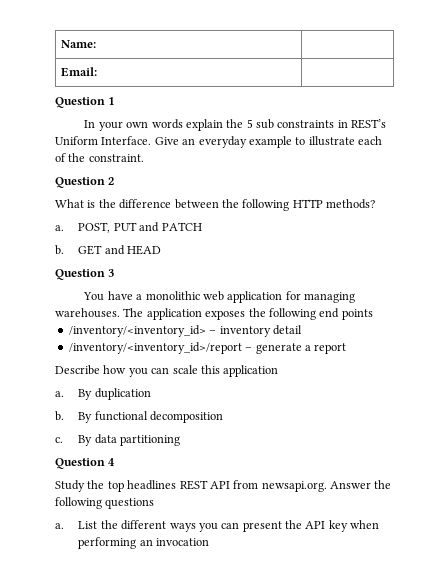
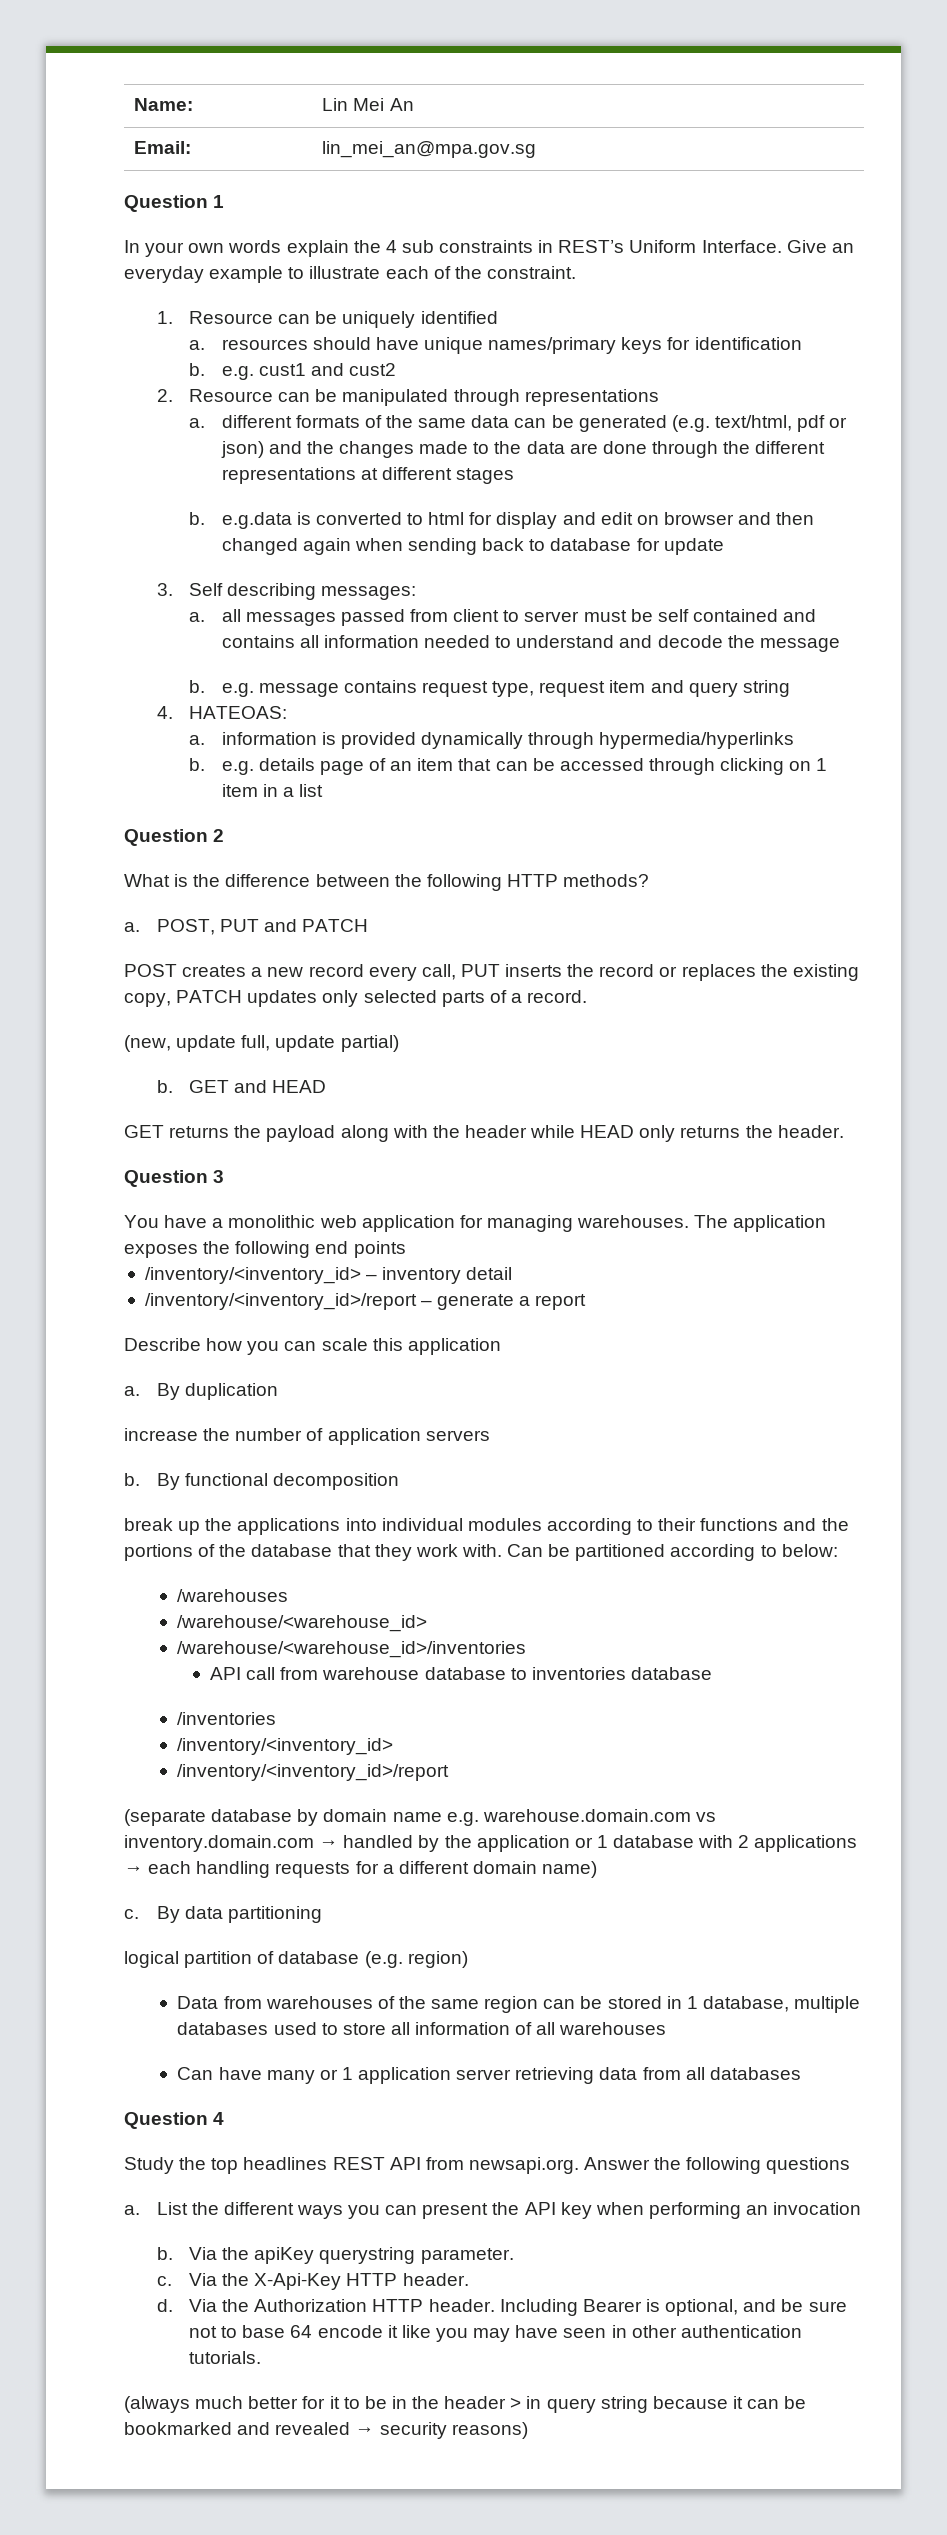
(97, 44) none -> [322,98,414,111] Lin Mei An
(98, 72) none -> [322,141,537,158] lin_mei_an@mpa.gov.sg
[246,119,253,128] 5 -> [385,240,397,253] 4
(144, 158) none -> [156,311,498,328] [189,337,802,354] [189,363,397,380] [156,389,659,406] [189,415,848,432] [220,441,826,458] [221,467,515,484] [189,512,815,529] [221,538,724,555] [156,583,417,600] [189,609,817,626] [221,635,840,652] [189,680,790,697] [156,706,288,719] [189,732,795,749] [189,758,828,775] [221,784,324,797] // 1. Resource can be uniquely identified // a. resources should have unique names/primary keys for identification // b. e.g. cust1 and cust2 // 2. Resource can be manipulated through representations // a. different formats of the same data can be generated (e.g. text/html, pdf or json) and the changes made to the data are done through the different representations at different stages // b. e.g.data is converted to html for display and edit on browser and then changed again when sending back to database for update // 3. Self describing messages: // a. all messages passed from client to server must be self contained and contains all information needed to understand and decode the message // b. e.g. message contains request type, request item and query string // 4. HATEOAS: // a. information is provided dynamically through hypermedia/hyperlinks // b. e.g. details page of an item that can be accessed through clicking on 1 item in a list
[55,245,162,255] b. GET and HEAD -> [124,964,859,981] [124,990,588,1007] [124,1035,399,1052] [156,1080,327,1093] [124,1125,844,1142] POST creates a new record every call, PUT inserts the record or replaces the existing copy, PATCH updates only selected parts of a record. // (new, update full, update partial) // b. GET and HEAD // GET returns the payload along with the header while HEAD only returns the header.
[55,411,224,423] [55,434,181,446] b. By functional decomposition // c. By data partitioning -> [124,1428,490,1445] [124,1473,399,1490] [124,1518,849,1535] [124,1544,838,1561] [177,1589,289,1602] [177,1615,428,1632] [177,1641,527,1658] [209,1667,712,1680] [177,1712,277,1725] [177,1738,394,1755] [177,1764,450,1781] [124,1809,716,1826] [124,1835,858,1852] [124,1861,598,1878] [124,1906,322,1923] [124,1951,468,1968] [177,1996,861,2013] [177,2022,667,2035] [177,2067,801,2084] increase the number of application servers // b. By functional decomposition // break up the applications into individual modules according to their functions and the portions of the database that they work with. Can be partitioned according to below: // /warehouses // /warehouse/<warehouse_id> // /warehouse/<warehouse_id>/inventories // API call from warehouse database to inventories database // /inventories // /inventory/<inventory_id> // /inventory/<inventory_id>/report // (separate database by domain name e.g. warehouse.domain.com vs inventory.domain.com → handled by the application or 1 database with 2 applications → each handling requests for a different domain name) // c. By data partitioning // logical partition of database (e.g. region) // Data from warehouses of the same region can be stored in 1 database, multiple databases used to store all information of all warehouses // Can have many or 1 application server retrieving data from all databases
(210, 542) none -> [156,2247,514,2264] [156,2273,469,2290] [156,2299,847,2316] [189,2325,802,2342] [189,2351,262,2364] [124,2396,807,2413] [124,2422,528,2439] // b. Via the apiKey querystring parameter. // c. Via the X-Api-Key HTTP header. // d. Via the Authorization HTTP header. Including Bearer is optional, and be sure not to base 64 encode it like you may have seen in other authentication tutorials. // (always much better for it to be in the header > in query string because it can be bookmarked and revealed → security reasons)

